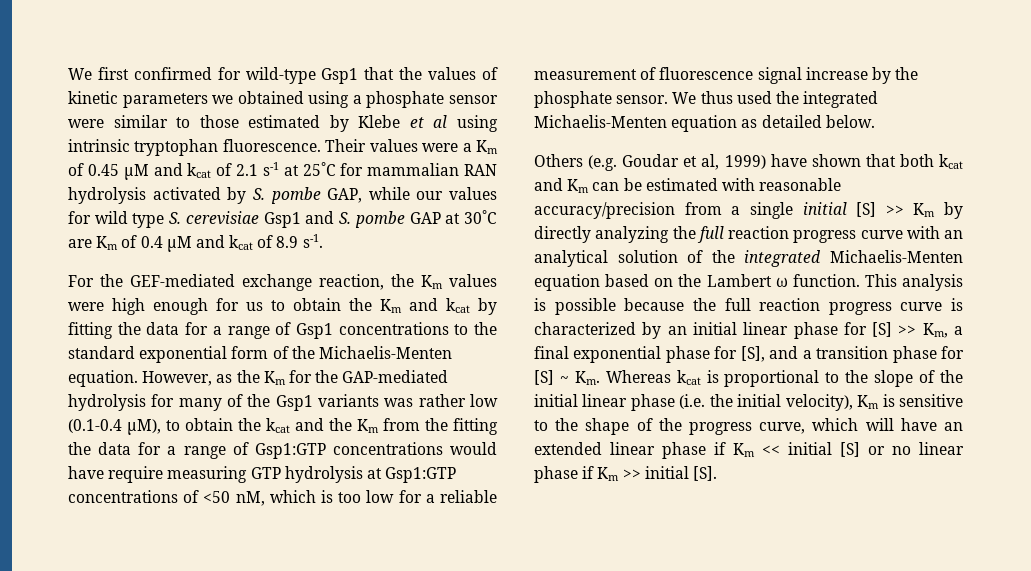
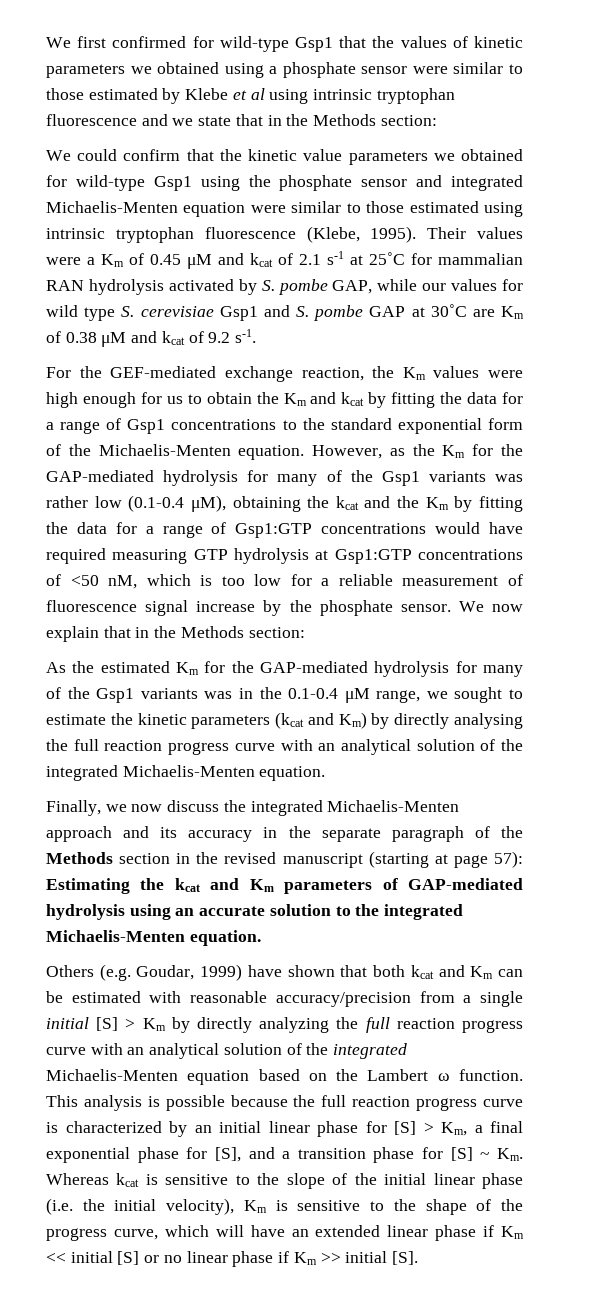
[222,139,321,152] fluorescence. -> [46,114,437,126] [46,149,523,165] [46,175,523,191] [46,201,524,217] [46,226,417,243] fluorescence and we state that in the Methods section: // We could confirm that the kinetic value parameters we obtained for wild-type Gsp1 using the phosphate sensor and integrated Michaelis-Menten equation were similar to those estimated using intrinsic tryptophan fluorescence (Klebe, 1995).
[140,235,299,252] 0.4 μM and kcat of 8.9 -> [65,331,231,347] 0.38 μM and kcat of 9.2
[166,418,233,431] to obtain -> [232,496,301,512] obtaining
[383,418,448,431] from the -> [454,496,473,512] by
[108,466,164,483] require -> [46,548,106,564] required
[700,91,879,108] [534,115,875,132] thus used the integrated Michaelis-Menten equation as detailed below. -> [492,604,523,612] [46,626,305,642] [46,661,523,677] [46,687,523,703] [46,712,523,729] [46,739,523,755] [46,765,326,781] [46,800,460,816] [46,826,523,842] [46,851,523,868] [46,878,523,894] [46,904,464,920] [46,930,261,946] now explain that in the Methods section: // As the estimated Km for the GAP-mediated hydrolysis for many of the Gsp1 variants was in the 0.1-0.4 μM range, we sought to estimate the kinetic parameters (kcat and Km) by directly analysing the full reaction progress curve with an analytical solution of the integrated Michaelis-Menten equation. // Finally, we now discuss the integrated Michaelis-Menten approach and its accuracy in the separate paragraph of the Methods section in the revised manuscript (starting at page 57): Estimating the kcat and Km parameters of GAP-mediated hydrolysis using an accurate solution to the integrated Michaelis-Menten equation.
[622,154,720,170] Goudar et al, -> [136,965,195,980] Goudar,
[885,205,904,215] >> -> [125,1018,136,1029] >
[898,325,917,335] >> -> [423,1122,434,1133] >
[724,370,820,387] proportional -> [165,1174,229,1185] sensitive

